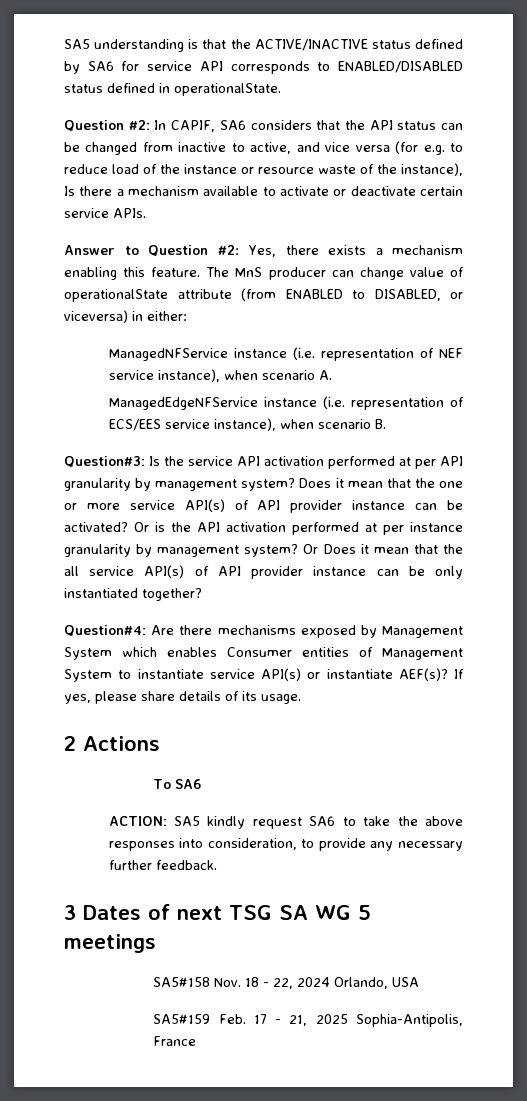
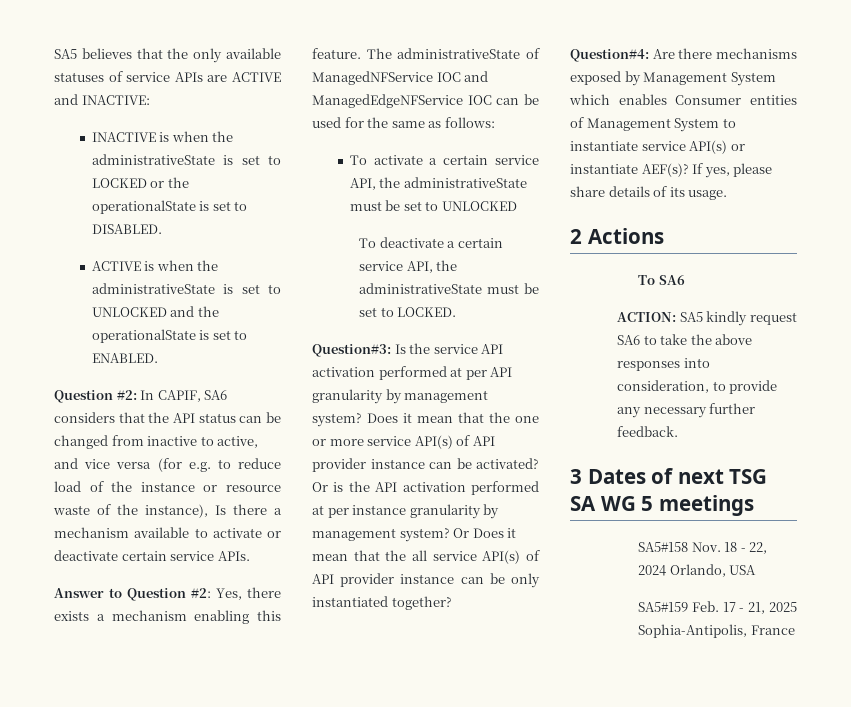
[64,39,463,52] [64,61,464,74] [64,83,281,96] SA5 understanding is that the ACTIVE/INACTIVE status defined by SA6 for service API corresponds to ENABLED/DISABLED status defined in operationalState. -> [54,48,281,63] [54,71,281,82] [54,94,150,105] [91,131,234,142] [91,154,281,165] [91,177,189,188] [91,200,248,214] [91,224,162,234] [91,260,219,271] [91,283,281,294] [91,306,219,317] [91,329,248,343] [91,353,158,363] SA5 believes that the only available statuses of service APIs are ACTIVE and INACTIVE: // INACTIVE is when the administrativeState is set to LOCKED or the operationalState is set to DISABLED. // ACTIVE is when the administrativeState is set to UNLOCKED and the operationalState is set to ENABLED.
[235,267,464,280] [64,288,463,302] [64,310,187,323] [108,347,463,361] [108,369,332,382] [108,396,465,410] [108,418,386,431] MnS producer can change value of operationalState attribute (from ENABLED to DISABLED, or viceversa) in either: // ManagedNFService instance (i.e. representation of NEF service instance), when scenario A. // ManagedEdgeNFService instance (i.e. representation of ECS/EES service instance), when scenario B. -> [397,48,540,59] [312,71,489,85] [312,94,539,108] [312,117,495,128] [349,155,539,165] [349,177,527,190] [349,200,517,211] [359,237,503,248] [359,260,458,273] [359,283,539,294] [359,307,457,317] administrativeState of ManagedNFService IOC and ManagedEdgeNFService IOC can be used for the same as follows: // To activate a certain service API, the administrativeState must be set to UNLOCKED // To deactivate a certain service API, the administrativeState must be set to LOCKED.

